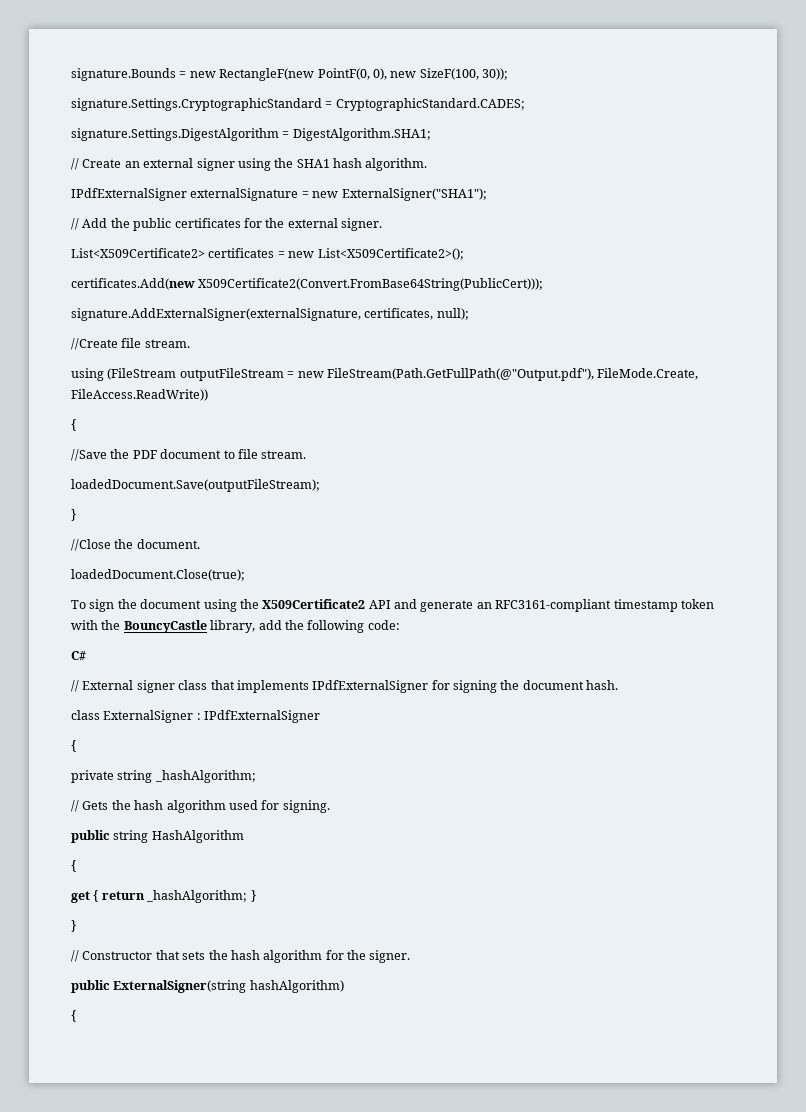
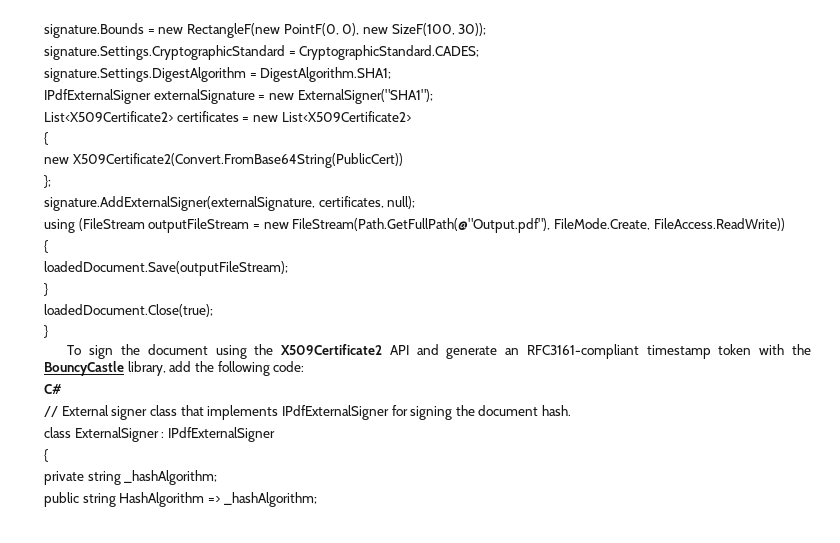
[71,158,428,171] // // Create an external signer using the SHA1 hash algorithm. -> (392, 74) none
[71,218,382,231] // // Add the public certificates for the external signer. -> (433, 96) none
[317,248,464,260] [71,278,544,291] List<X509Certificate2>(); // certificates.Add(new X509Certificate2(Convert.FromBase64String(PublicCert))); -> [281,111,411,122] [44,132,48,145] [44,153,403,168] [44,175,51,188] List<X509Certificate2> // { // new X509Certificate2(Convert.FromBase64String(PublicCert)) // };
[71,338,190,350] // //Create file stream. -> (416, 202) none
[71,449,307,461] [71,479,320,492] [71,509,76,521] [71,539,200,551] [71,569,245,581] //Save the PDF document to file stream. // loadedDocument.Save(outputFileStream); // } // //Close the document. // loadedDocument.Close(true); -> [44,261,288,276] [44,283,48,296] [44,304,213,317] [44,325,48,338] loadedDocument.Save(outputFileStream); // } // loadedDocument.Close(true); // }
[71,800,330,813] [71,830,244,843] [71,860,76,872] [71,890,256,903] [71,920,76,932] [71,950,411,963] [71,980,344,993] [71,1010,76,1022] // Gets the hash algorithm used for signing. // public string HashAlgorithm // { // get { return _hashAlgorithm; } // } // // Constructor that sets the hash algorithm for the signer. // public ExternalSigner(string hashAlgorithm) // { -> [44,492,317,507] public string HashAlgorithm => _hashAlgorithm;

